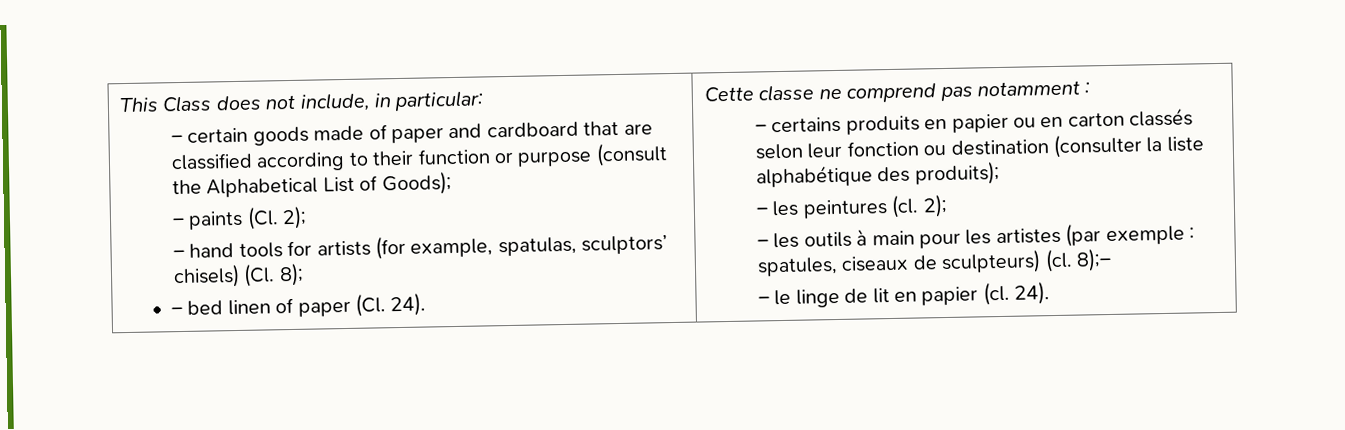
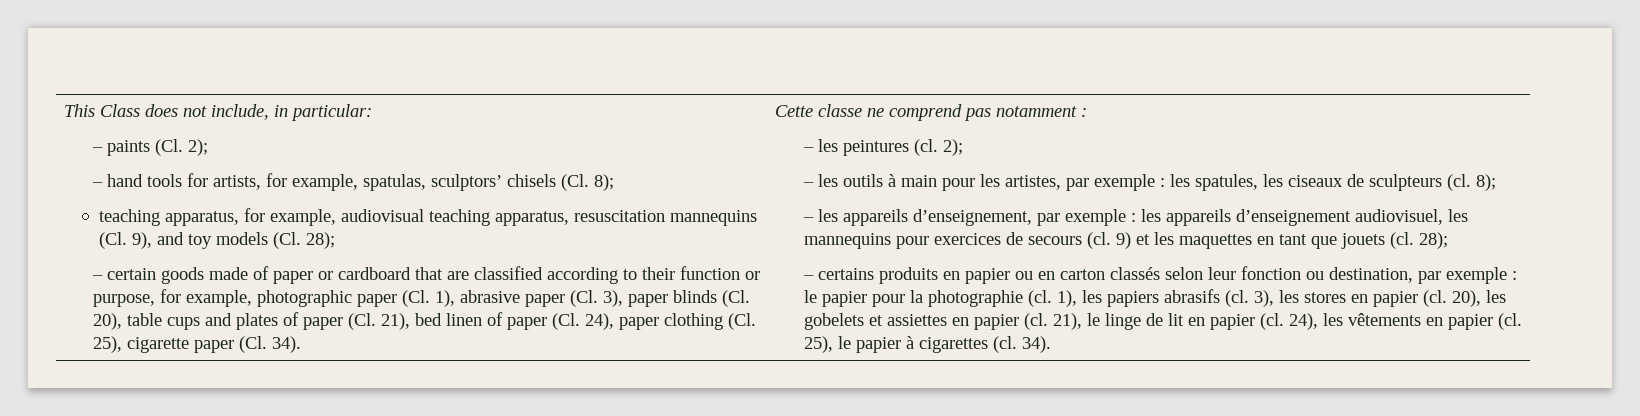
[170,120,653,146] [170,142,668,172] [171,171,452,198] // – certain goods made of paper and cardboard that are classified according to their function or purpose (consult the Alphabetical List of Goods); -> (373, 112) none
[316,235,406,260] artists (for -> [212,173,287,190] artists, for
[172,263,240,289] chisels) -> [506,174,556,187] chisels
[170,306,183,316] – -> [98,208,757,226] [98,232,335,249] [91,266,760,284] [92,289,750,307] [92,312,410,330] teaching apparatus, for example, audiovisual teaching apparatus, resuscitation mannequins (Cl. 9), and toy models (Cl. 28); // – certain goods made of paper or cardboard that are classified according to their function or purpose, for example, photographic paper (Cl. 1), abrasive paper (Cl. 3), paper blinds (Cl. 20), table cups and plates of paper (Cl. 21),
[390,292,427,317] 24). -> [584,313,756,330] [92,336,301,353] 24), paper clothing (Cl. 25), cigarette paper (Cl. 34).
(1091, 88) none -> [802,139,963,156] [802,174,1496,191] [802,209,1468,226] [803,232,1448,249] // – les peintures (cl. 2); // – les outils à main pour les artistes, par exemple : les spatules, les ciseaux de sculpteurs (cl. 8); // – les appareils d’enseignement, par exemple : les appareils d’enseignement audiovisuel, les mannequins pour exercices de secours (cl. 9) et les maquettes en tant que jouets (cl. 28);
[950,133,1204,159] [755,161,1000,188] [755,193,948,219] [756,223,1195,249] [756,247,1112,277] [757,296,770,305] destination (consulter la liste alphabétique des produits); // – les peintures (cl. 2); // – les outils à main pour les artistes (par exemple : spatules, ciseaux de sculpteurs) (cl. 8);– // – -> [1328,267,1517,284] [803,289,1506,307] [803,313,1082,330] destination, par exemple : le papier pour la photographie (cl. 1), les papiers abrasifs (cl. 3), les stores en papier (cl. 20), les gobelets et assiettes en papier (cl. 21),
[1014,281,1051,305] 24). -> [1288,313,1522,330] [803,336,1051,353] 24), les vêtements en papier (cl. 25), le papier à cigarettes (cl. 34).

